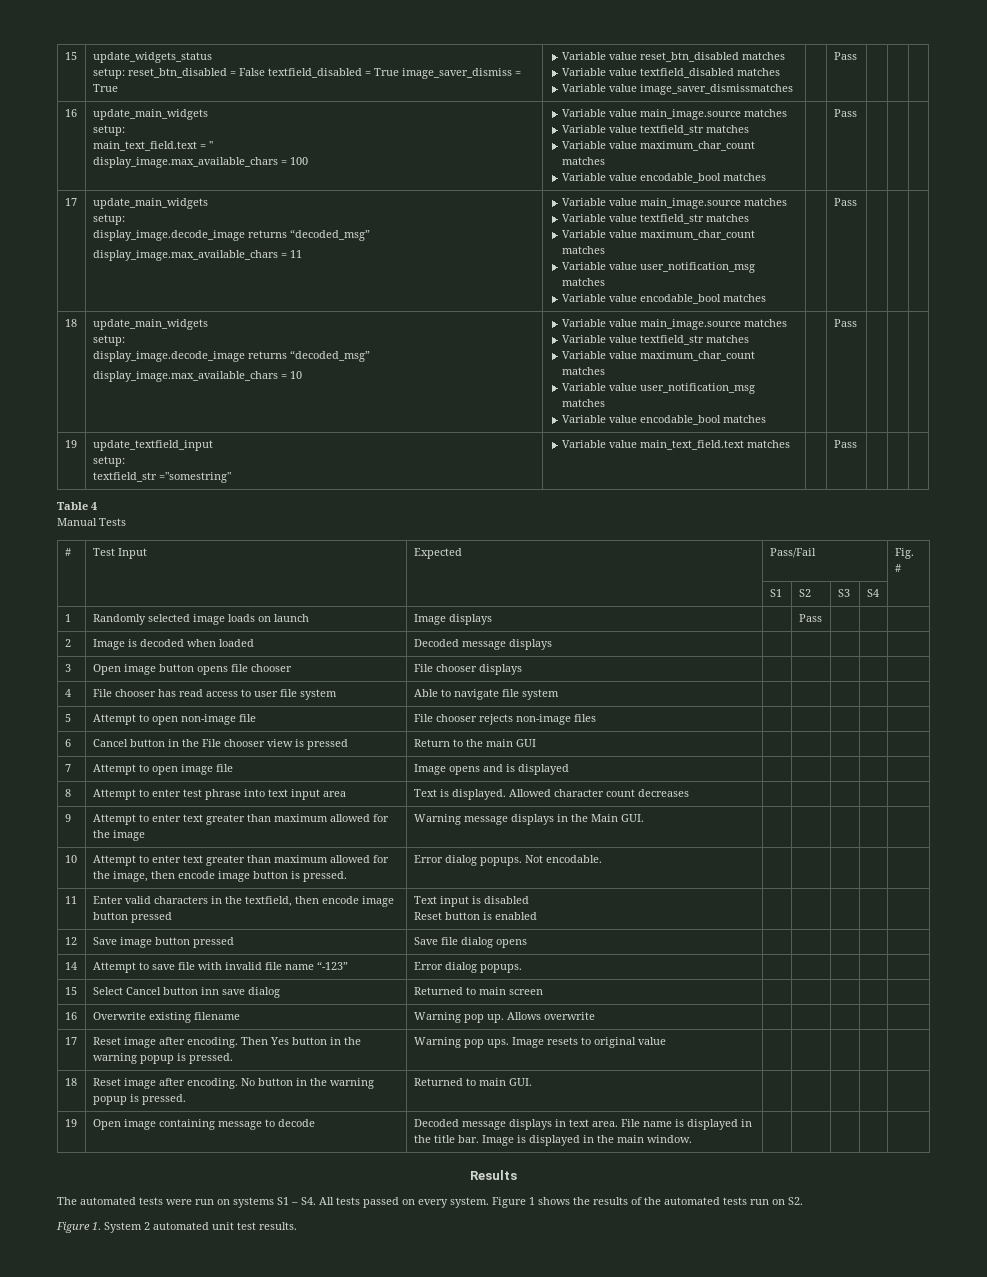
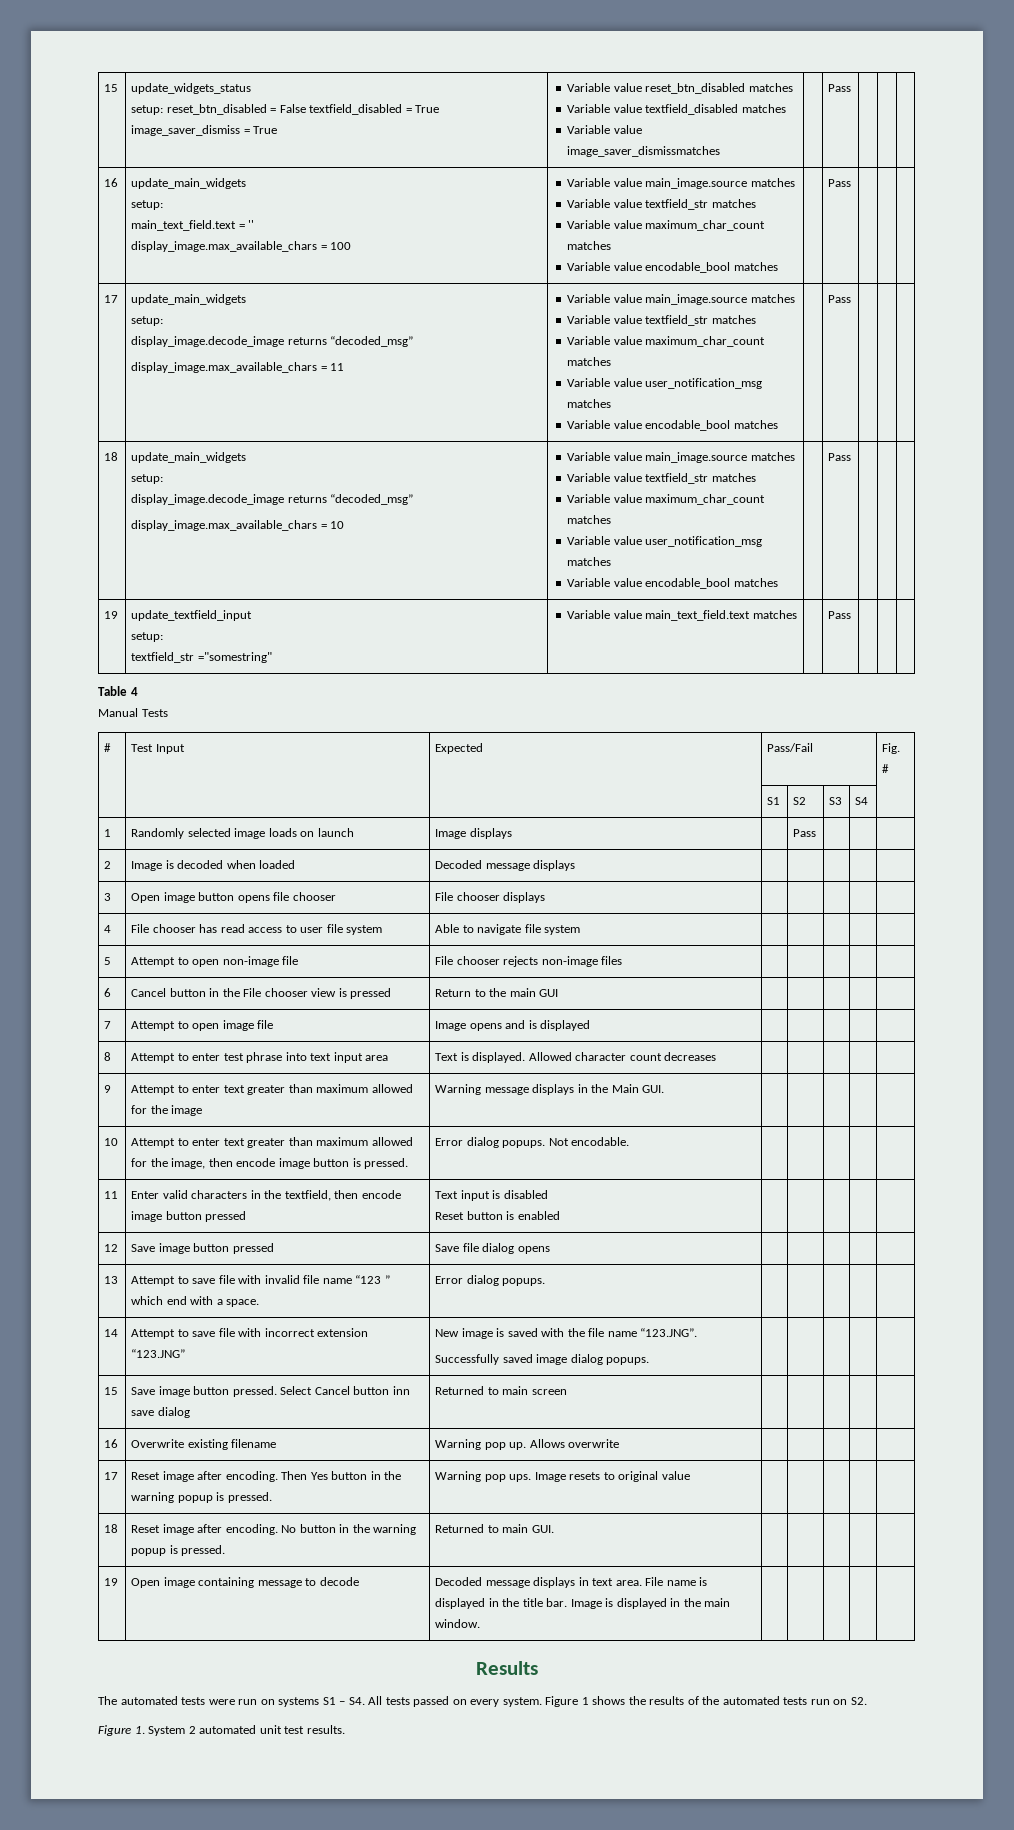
[64,962,77,970] 14 -> [104,1276,119,1284] 13
[316,961,348,970] [413,962,522,973] [64,987,77,995] “-123” | Error dialog popups. | | | | | // 15 | -> [355,1275,390,1284] [131,1296,260,1307] [435,1275,546,1286] [104,1329,119,1337] [131,1328,369,1339] [131,1349,186,1358] [435,1328,698,1339] [435,1354,650,1365] [104,1387,119,1395] [131,1386,277,1397] “123 ” which end with a space. | Error dialog popups. | | | | | // 14 | Attempt to save file with incorrect extension “123.JNG” | New image is saved with the file name “123.JNG”. // Successfully saved image dialog popups. | | | | | // 15 | Save image button pressed.

